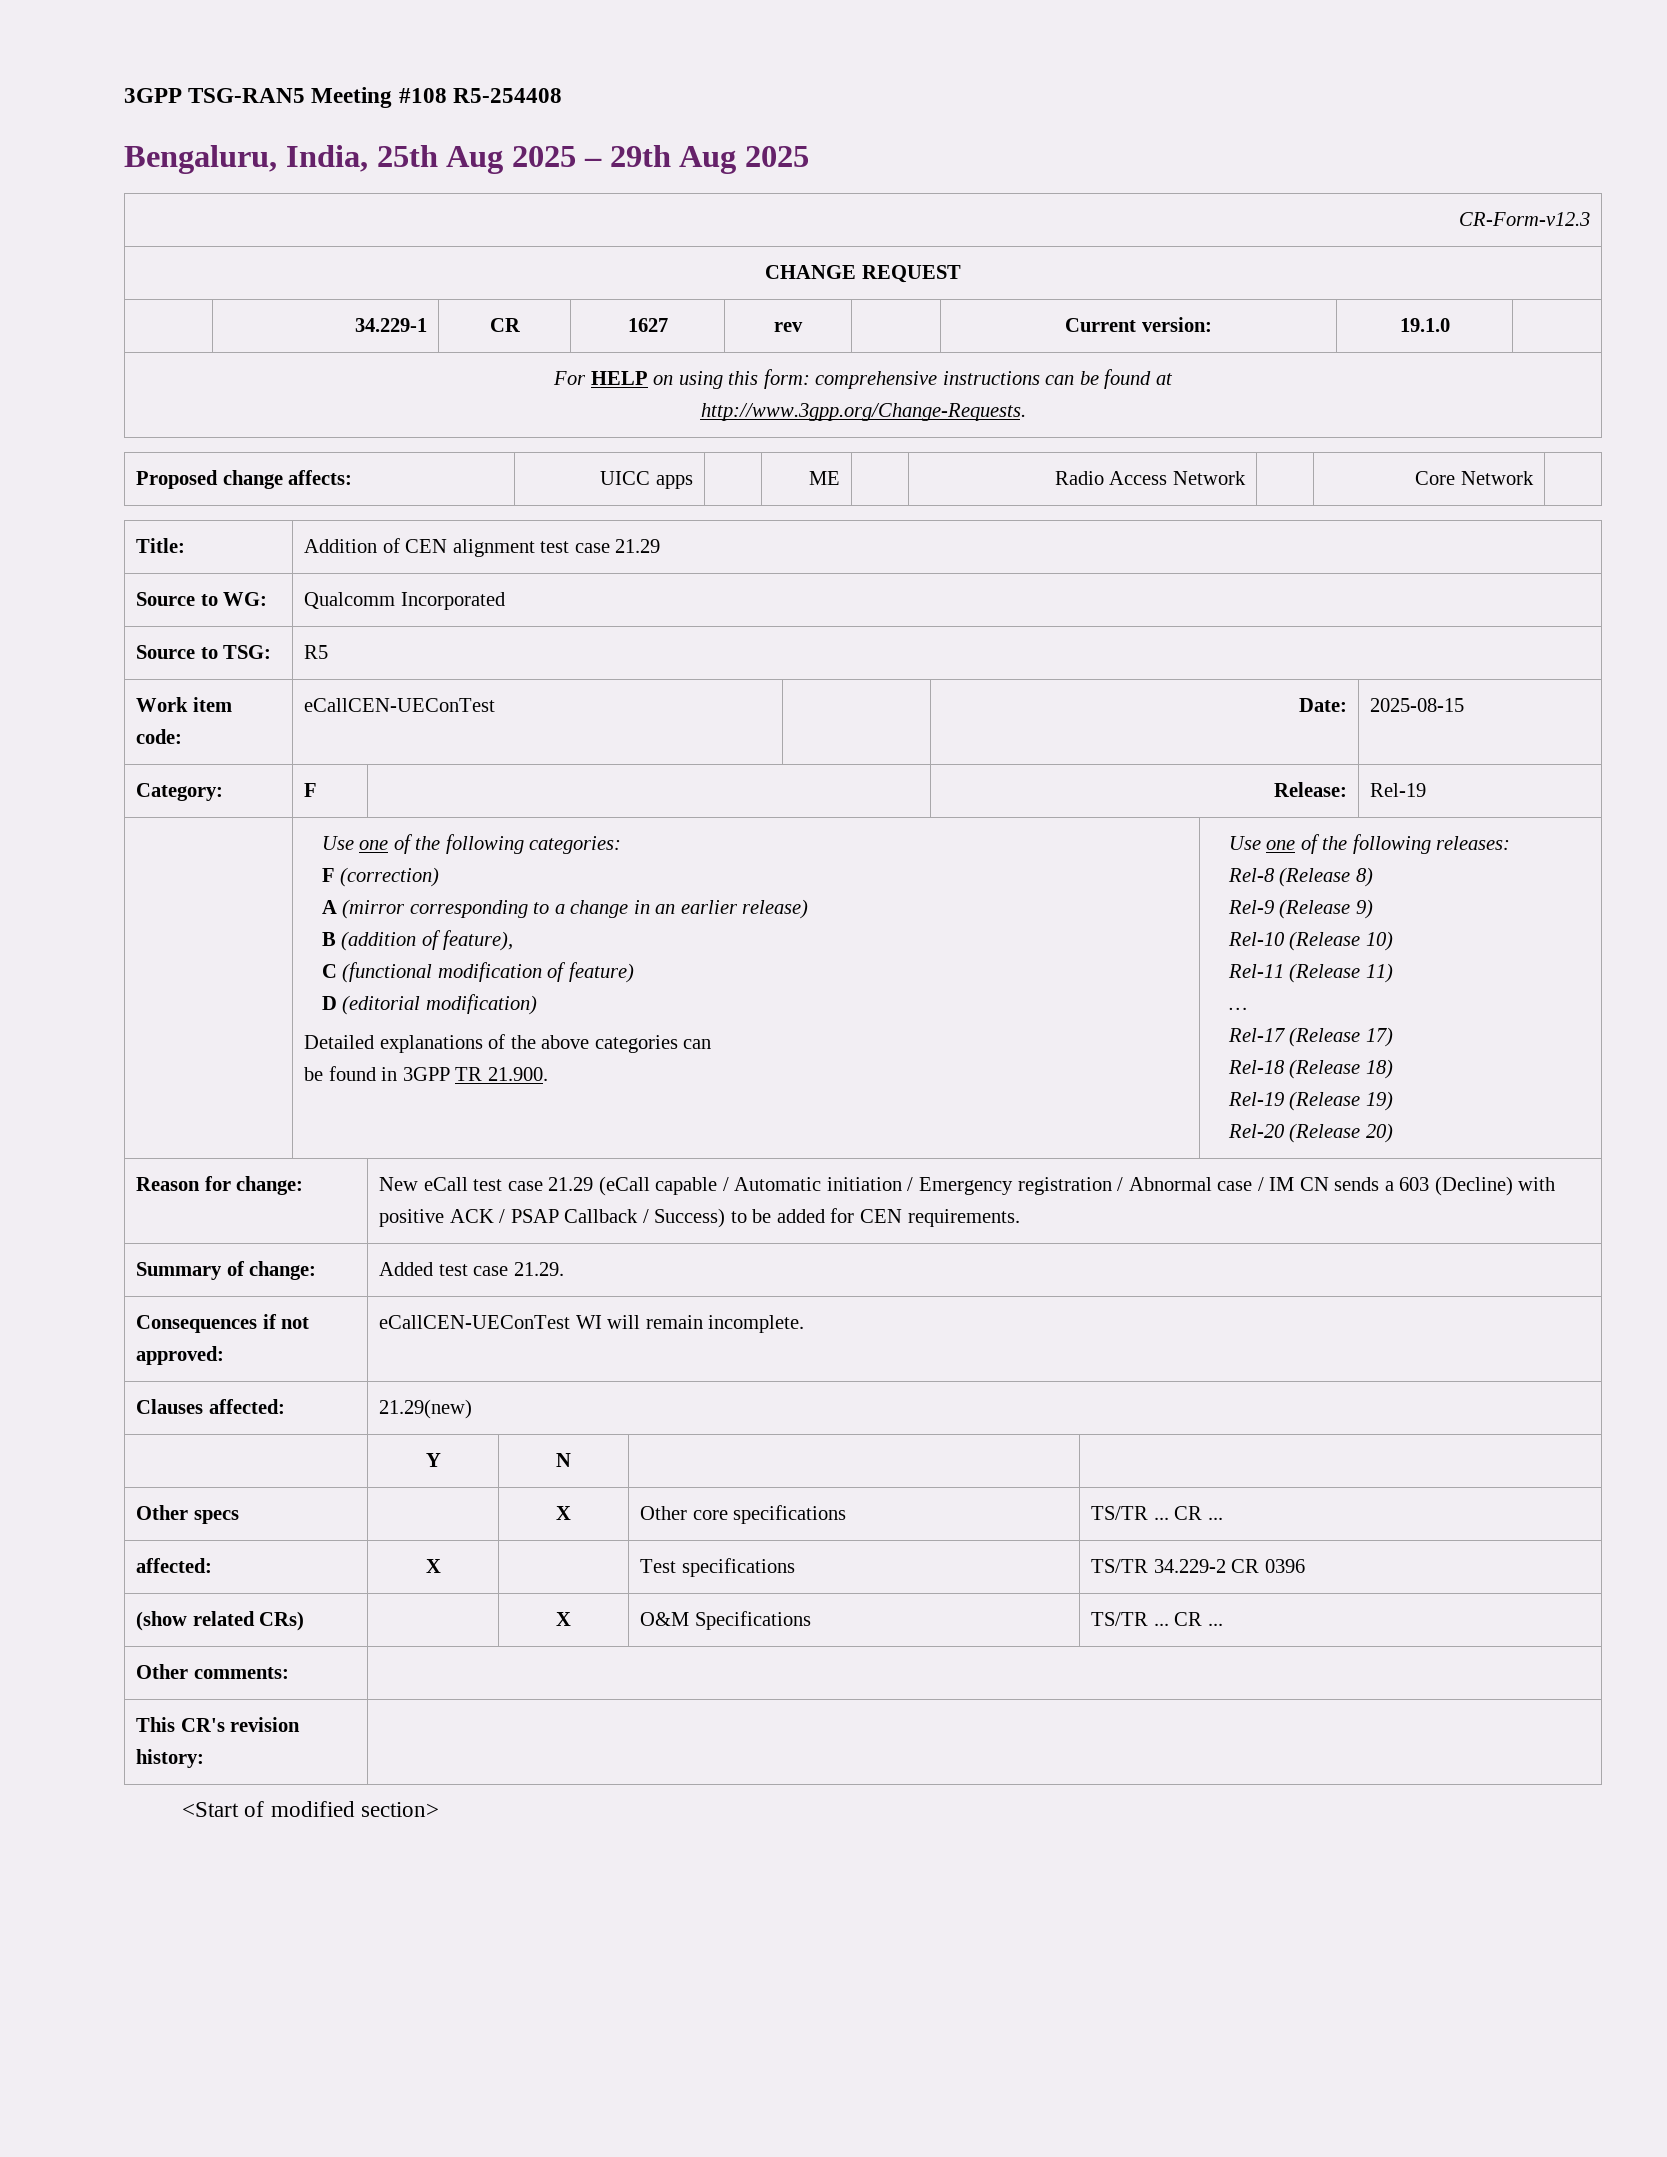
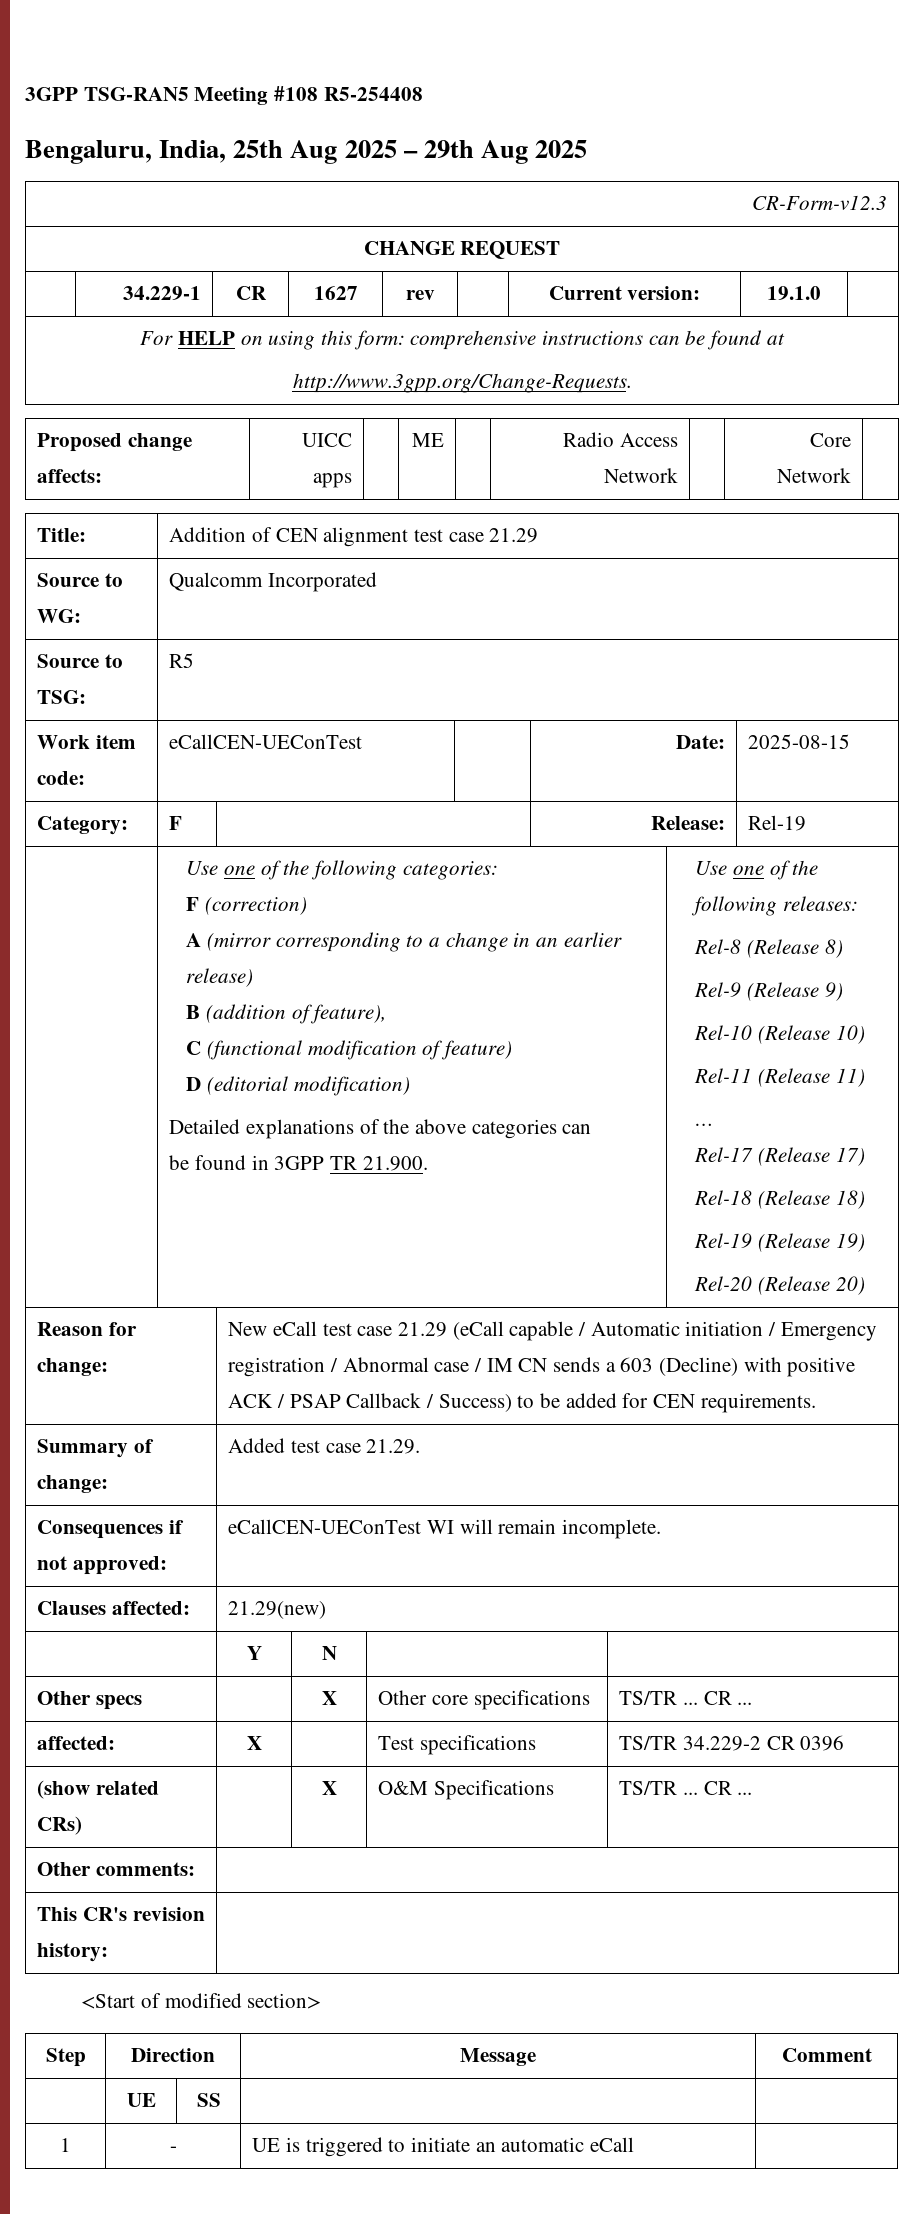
(439, 1809) none -> [45,2048,86,2067] [131,2048,215,2062] [460,2048,536,2066] [781,2048,872,2062] [126,2093,156,2107] [196,2093,221,2107] [60,2138,71,2152] [169,2146,177,2152] [252,2137,635,2157] // Step | Direction | Message | Comment // | UE | SS | | // 1 | - | UE is triggered to initiate an automatic eCall |

